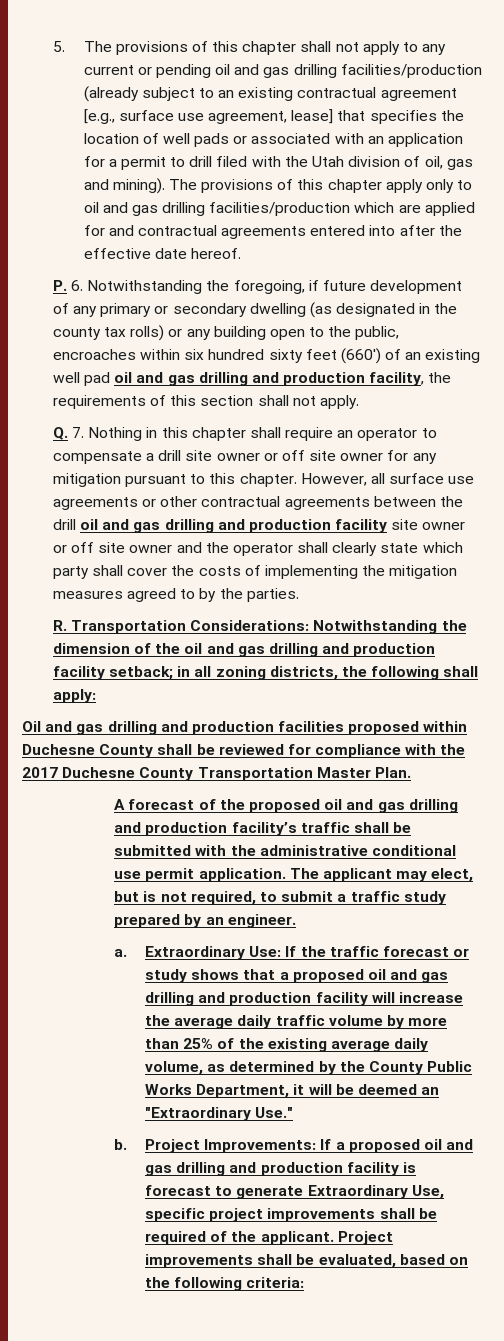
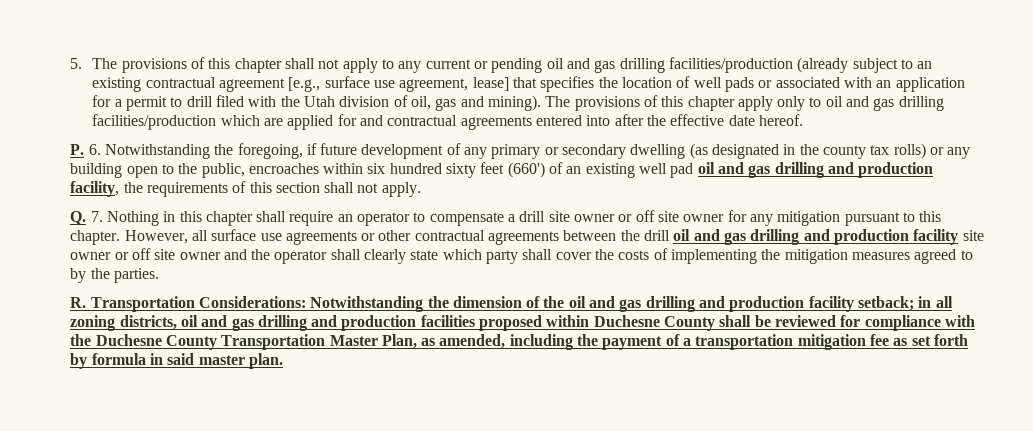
[341,666,479,680] [52,689,96,703] [22,721,41,732] the following shall apply: // Oil -> [180,315,198,327] oil
[22,767,58,778] 2017 -> (92, 340) none
[374,767,411,778] [114,799,458,813] [114,822,412,836] [114,845,457,856] [114,868,474,882] [114,891,446,905] [114,914,296,928] [114,946,470,960] [145,969,449,983] [145,992,463,1006] [145,1015,448,1029] [145,1038,429,1052] [145,1061,473,1075] [145,1084,440,1098] [145,1107,294,1121] [114,1139,474,1153] [145,1162,416,1176] [145,1185,444,1199] [145,1208,437,1222] [145,1231,393,1245] [145,1254,468,1268] [145,1277,305,1291] Plan. // A forecast of the proposed oil and gas drilling and production facility’s traffic shall be submitted with the administrative conditional use permit application. The applicant may elect, but is not required, to submit a traffic study prepared by an engineer. // a. Extraordinary Use: If the traffic forecast or study shows that a proposed oil and gas drilling and production facility will increase the average daily traffic volume by more than 25% of the existing average daily volume, as determined by the County Public Works Department, it will be deemed an "Extraordinary Use." // b. Project Improvements: If a proposed oil and gas drilling and production facility is forecast to generate Extraordinary Use, specific project improvements shall be required of the applicant. Project improvements shall be evaluated, based on the following criteria: -> [381,334,968,350] [70,353,283,369] Plan, as amended, including the payment of a transportation mitigation fee as set forth by formula in said master plan.

